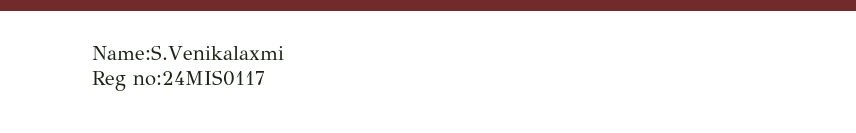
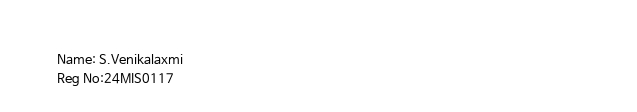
[92,45,284,60] Name:S.Venikalaxmi -> [57,54,184,65] Name: S.Venikalaxmi
[133,70,265,86] no:24MIS0117 -> [83,73,175,84] No:24MIS0117

